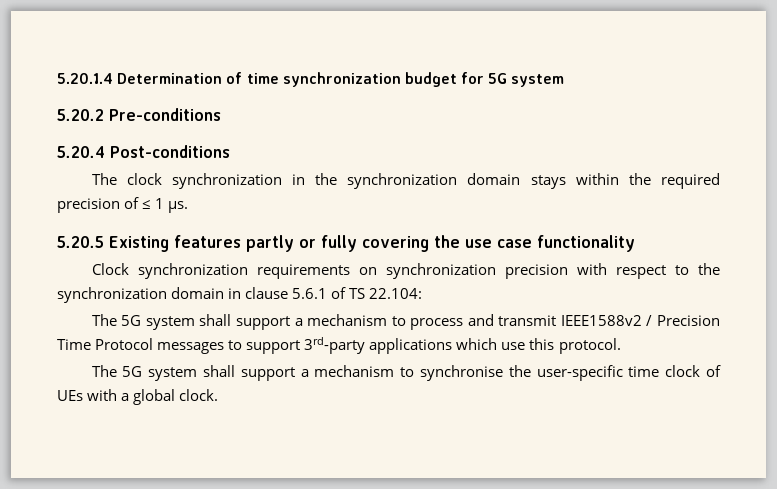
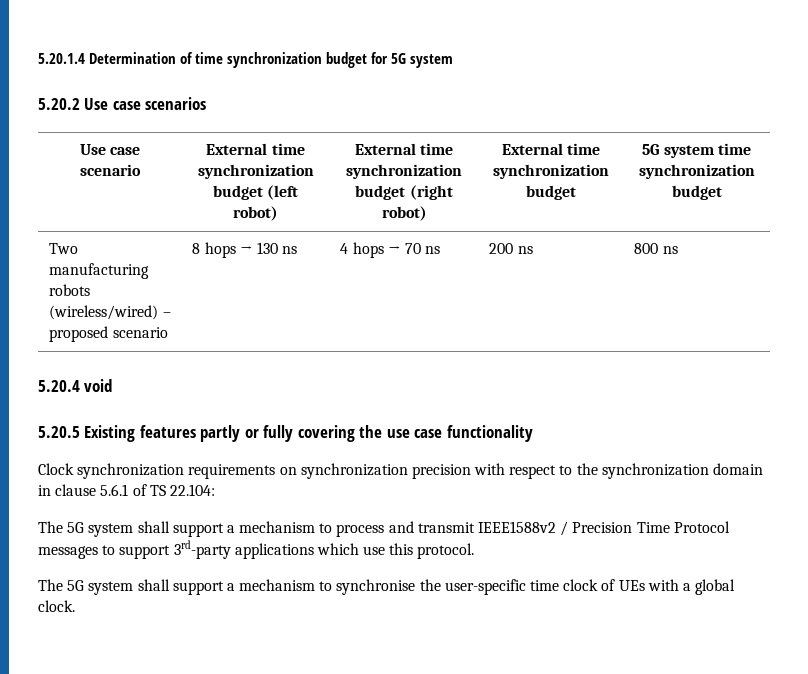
[109,108,221,121] [57,145,230,158] [91,173,720,189] [57,197,189,213] Pre-conditions // 5.20.4 Post-conditions // The clock synchronization in the synchronization domain stays within the required precision of ≤ 1 µs. -> [84,97,207,110] [79,144,141,155] [80,164,141,176] [206,143,305,155] [197,164,314,179] [212,185,299,200] [233,206,278,221] [354,143,454,155] [346,164,462,179] [355,185,453,200] [381,206,427,221] [501,143,601,155] [493,164,609,179] [526,185,576,200] [642,143,751,158] [638,164,755,179] [671,185,722,200] [49,243,79,254] [49,263,150,279] [49,284,91,296] [49,305,171,320] [49,326,168,342] [192,242,298,258] [340,242,441,258] [489,243,533,254] [634,243,678,254] [38,379,113,392] Use case scenarios // Use case scenario | External time synchronization budget (left robot) | External time synchronization budget (right robot) | External time synchronization budget | 5G system time synchronization budget // Two manufacturing robots (wireless/wired) – proposed scenario | 8 hops → 130 ns | 4 hops → 70 ns | 200 ns | 800 ns // 5.20.4 void

